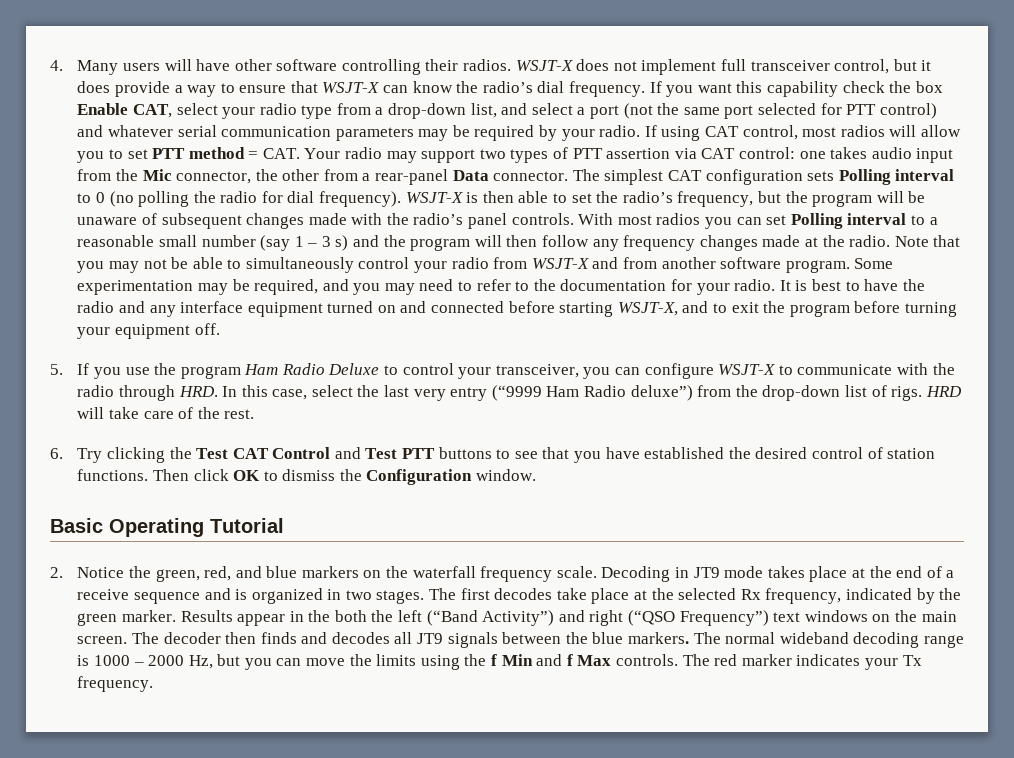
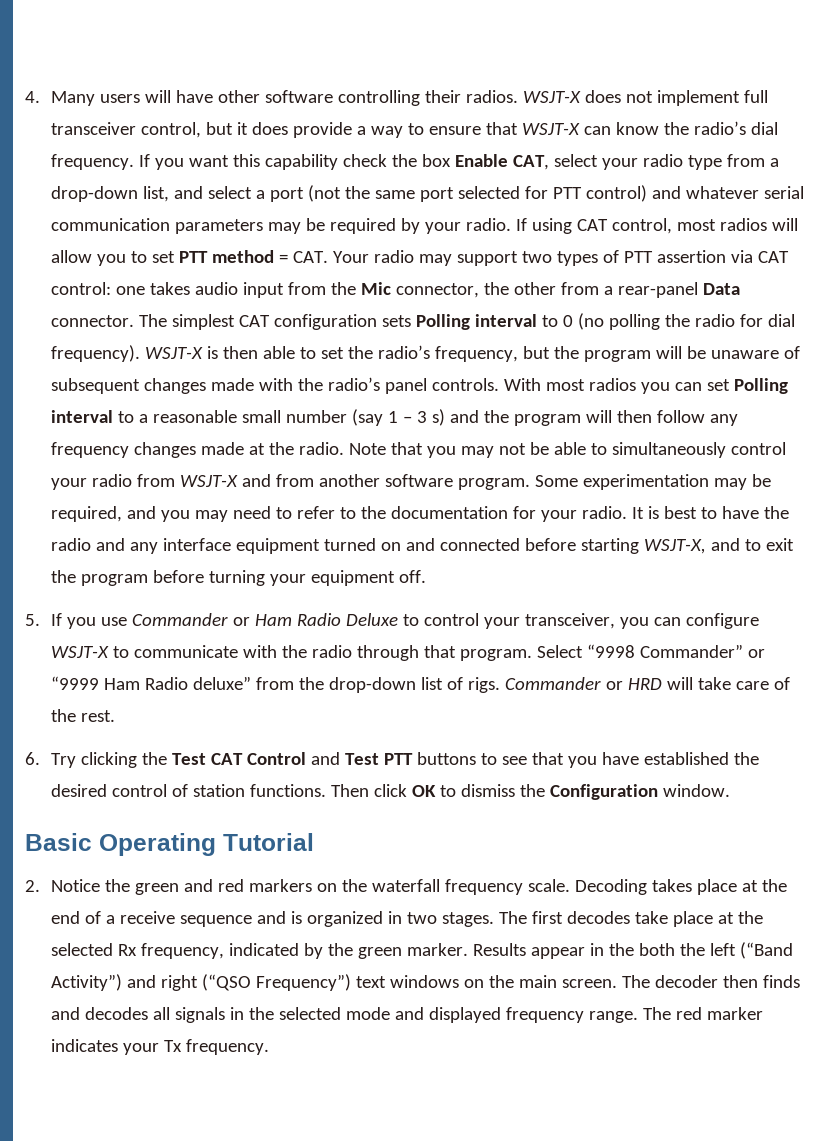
[154,363,241,379] the program -> [132,613,251,626] Commander or
[178,385,693,401] HRD. In this case, select the last very entry (“9999 Ham Radio deluxe”) -> [424,644,766,661] [51,676,252,690] that program. Select “9998 Commander” or “9999 Ham Radio deluxe”
(923, 393) none -> [505,677,624,690] Commander or
[155,566,298,582] green, red, and blue -> [135,879,245,895] green and red
[675,566,764,578] in JT9 mode -> (648, 887) none
[417,632,964,648] [77,654,678,670] JT9 signals between the blue markers. The normal wideband decoding range is 1000 – 2000 Hz, but you can move the limits using the f Min and f Max controls. -> [175,1007,639,1023] signals in the selected mode and displayed frequency range.

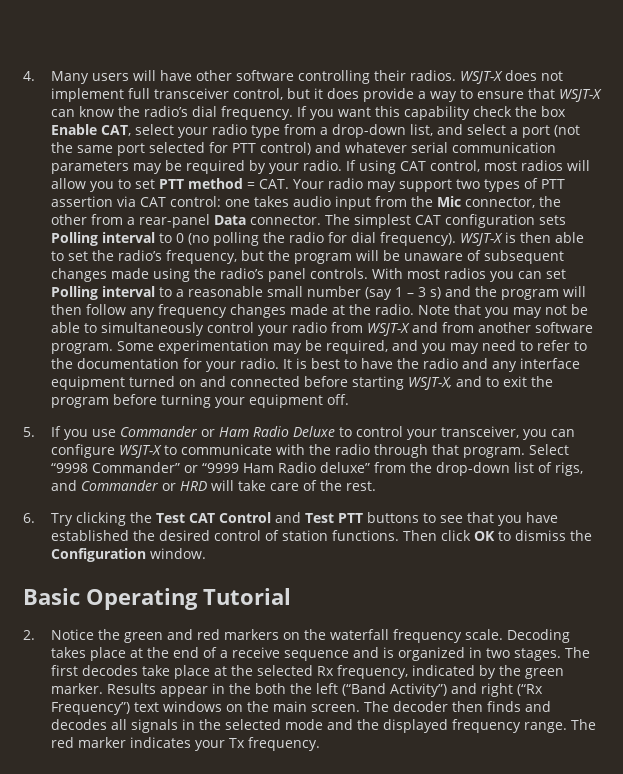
[259,378,294,391] with -> [152,268,190,282] using
[468,677,501,693] rigs. -> [554,462,583,476] [50,480,77,491] rigs, and
[202,974,252,991] (“QSO -> [516,684,543,696] (“Rx
(425, 1013) none -> [356,719,379,730] the

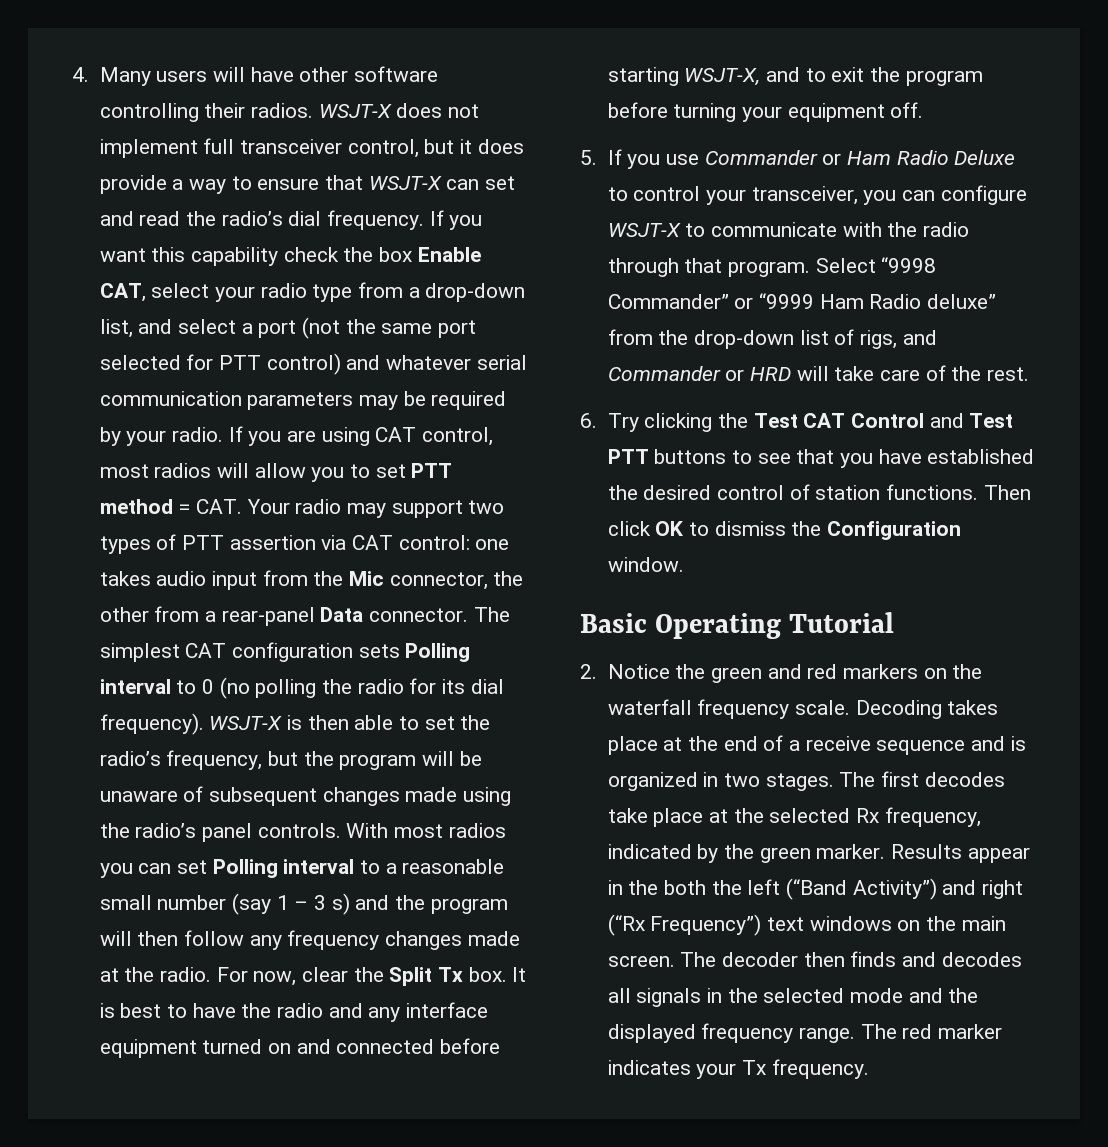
[78,106,114,117] know -> [484,176,515,190] [99,211,181,226] set and read
(356, 165) none -> [248,430,316,446] you are
(347, 237) none -> [441,679,465,694] its
[417,304,588,318] [50,322,593,336] [50,340,587,354] [50,358,279,372] Note that you may not be able to simultaneously control your radio from WSJT-X and from another software program. Some experimentation may be required, and you may need to refer to the documentation for your radio. -> [216,967,507,986] For now, clear the Split Tx box.

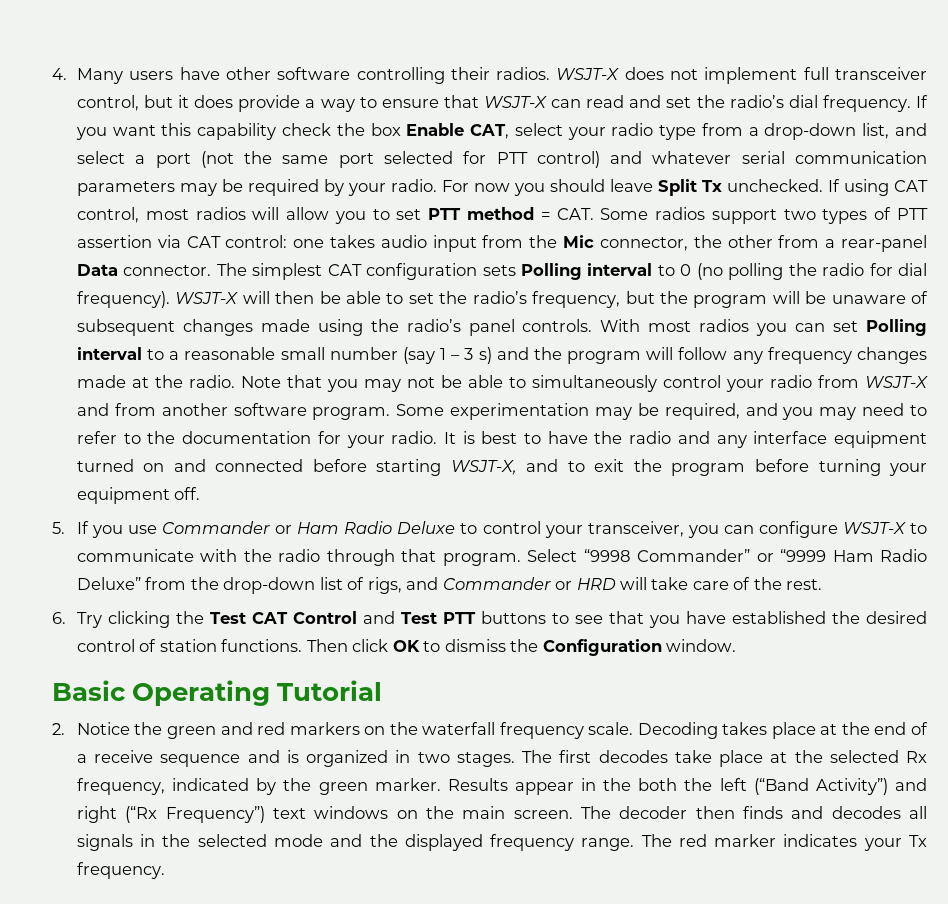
[212,67,245,82] will -> (174, 75) none
[484,176,515,190] [99,211,181,226] set and read -> [586,95,692,108] read and set
[228,426,316,446] If you are -> [441,179,840,196] For now you should leave Split Tx unchecked. If
[246,499,386,518] Your radio may -> [600,207,706,220] Some radios
[441,679,465,694] its -> (893, 269) none
[286,715,349,730] is then -> [242,291,341,304] will then be
[137,931,179,946] then -> (674, 353) none
[216,967,507,986] For now, clear the Split Tx box. -> [240,375,928,392] [76,403,928,420] [76,431,438,448] Note that you may not be able to simultaneously control your radio from WSJT-X and from another software program. Some experimentation may be required, and you may need to refer to the documentation for your radio.
[926,294,996,309] deluxe” -> [76,577,141,590] Deluxe”

